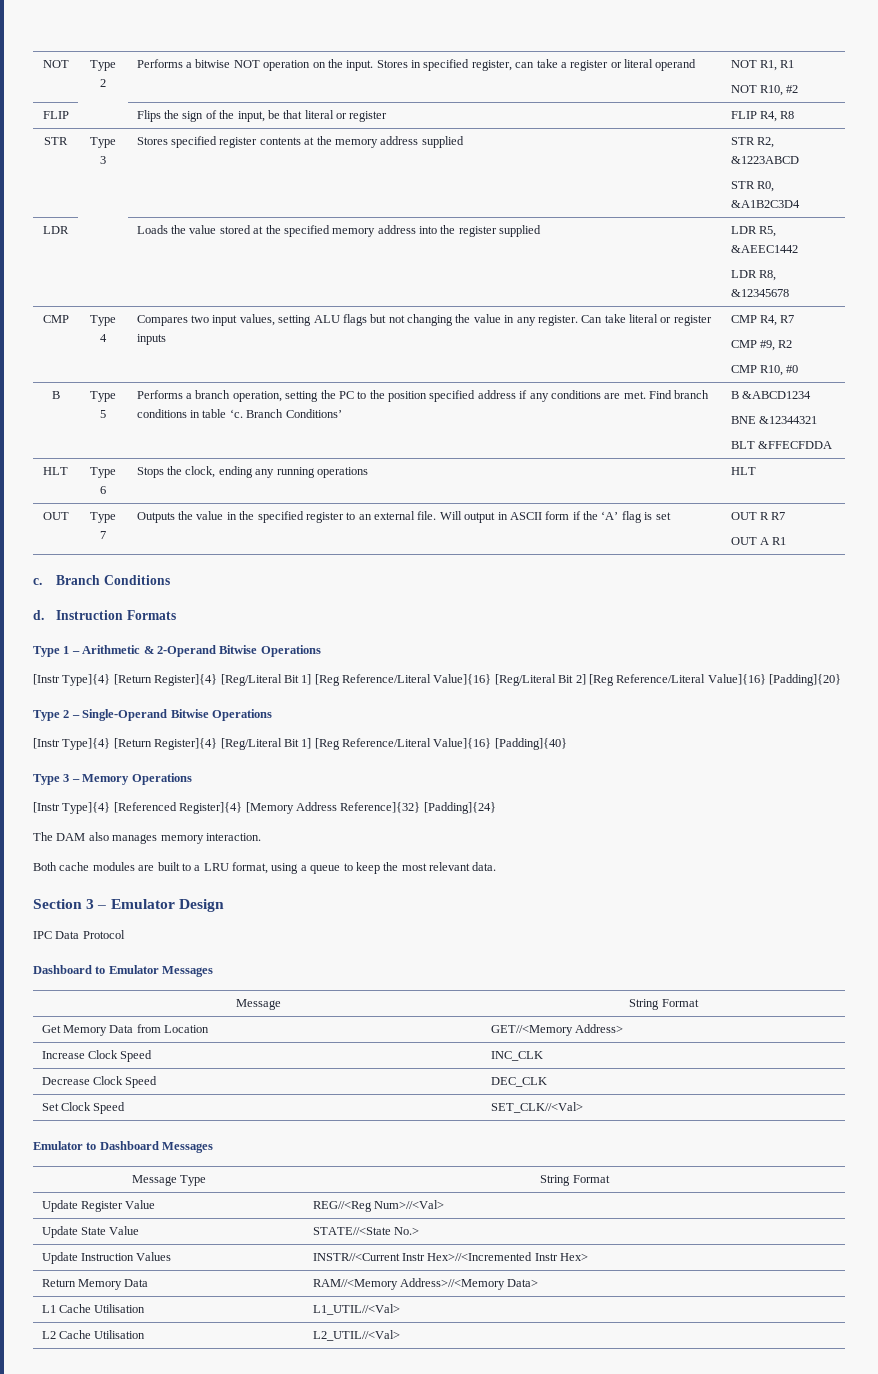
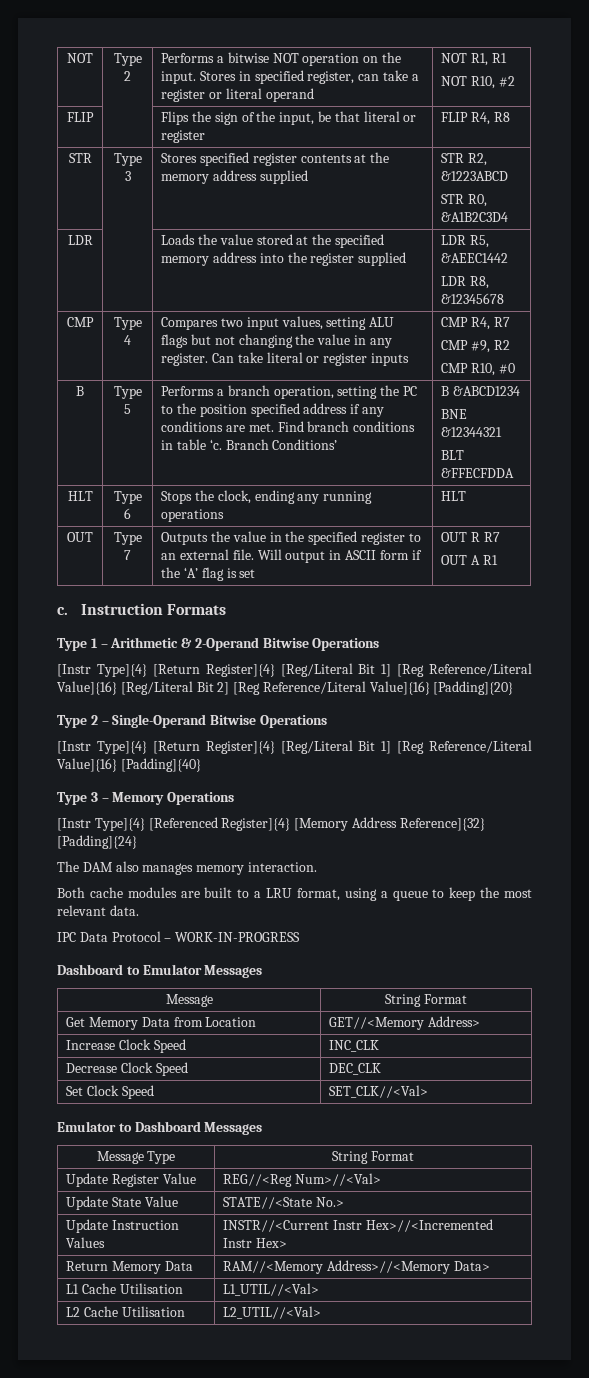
[56,575,170,585] [33,610,44,620] Branch Conditions // d. -> (68, 611) none
[33,899,224,912] // Section 3 – Emulator Design -> (139, 910) none
(125, 934) none -> [164,932,301,942] – WORK-IN-PROGRESS

